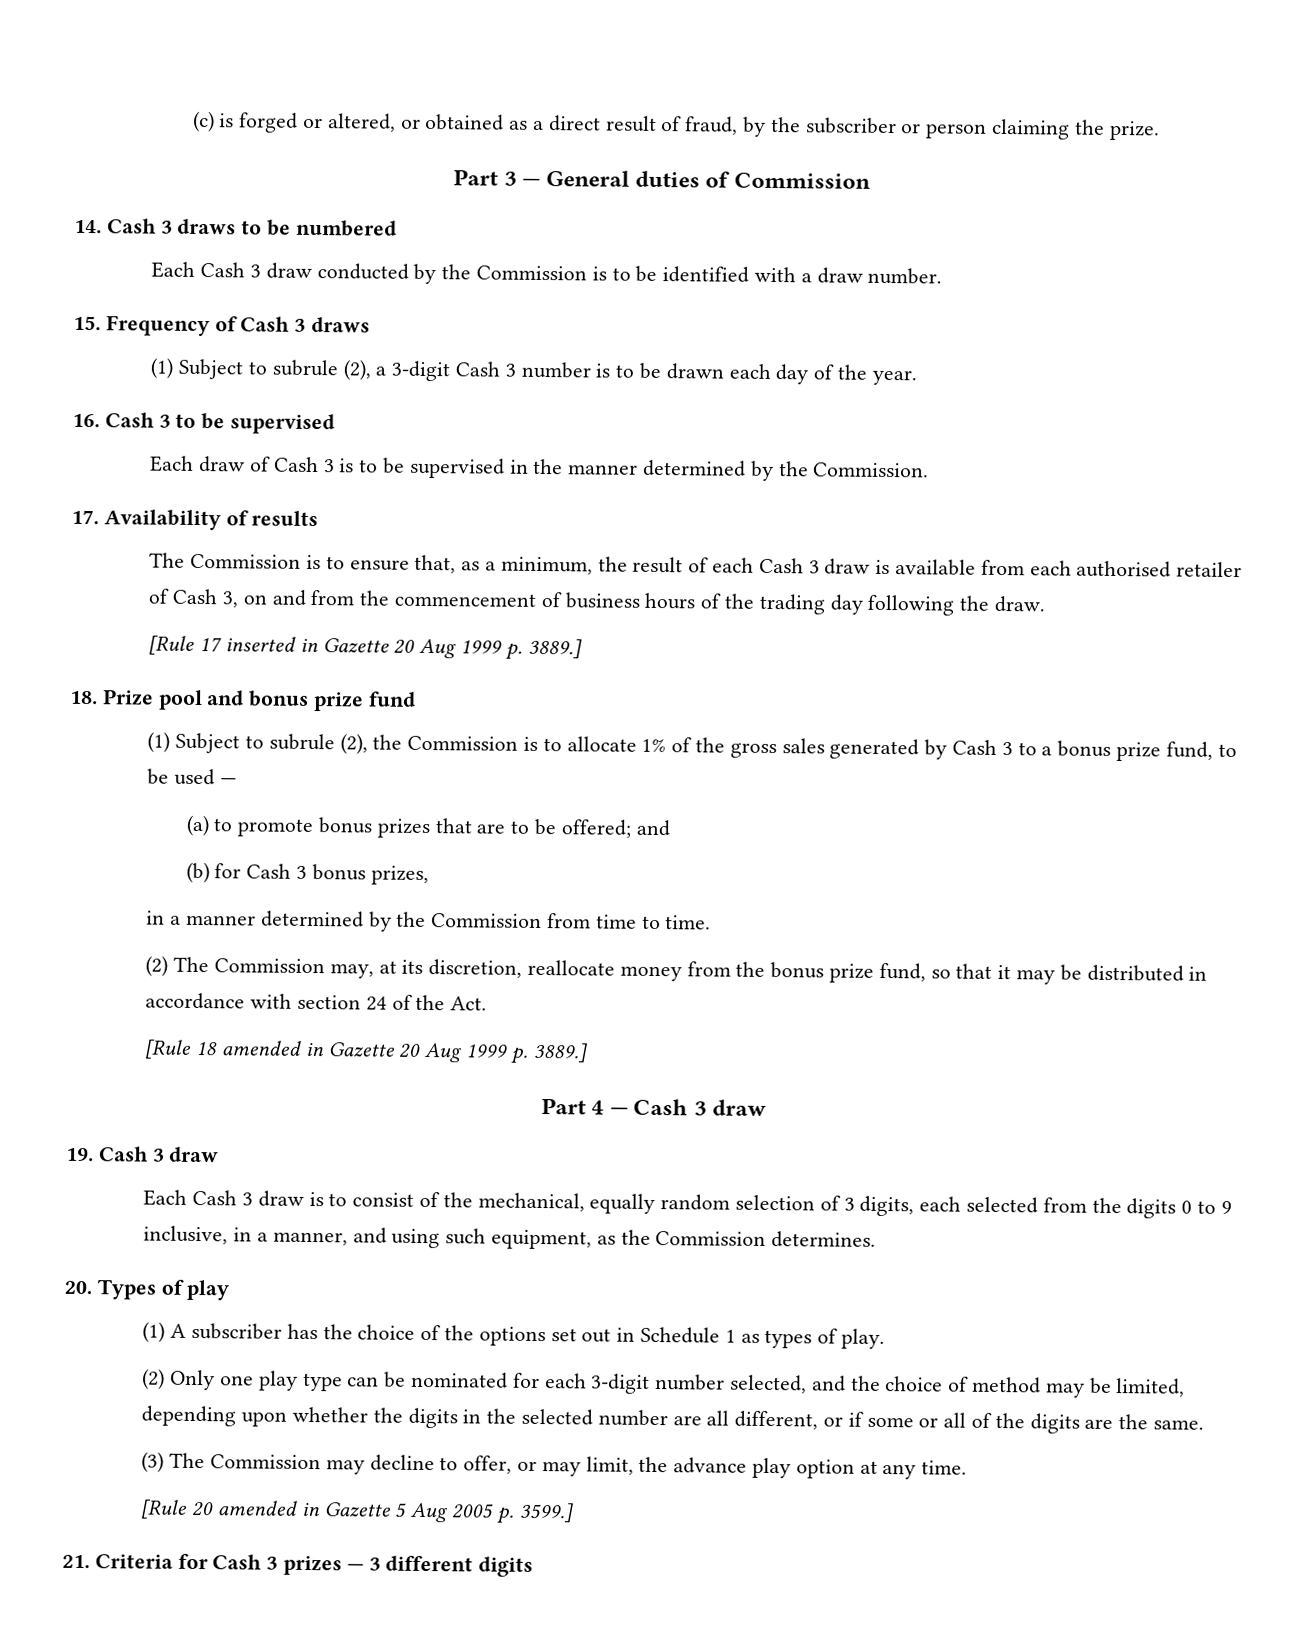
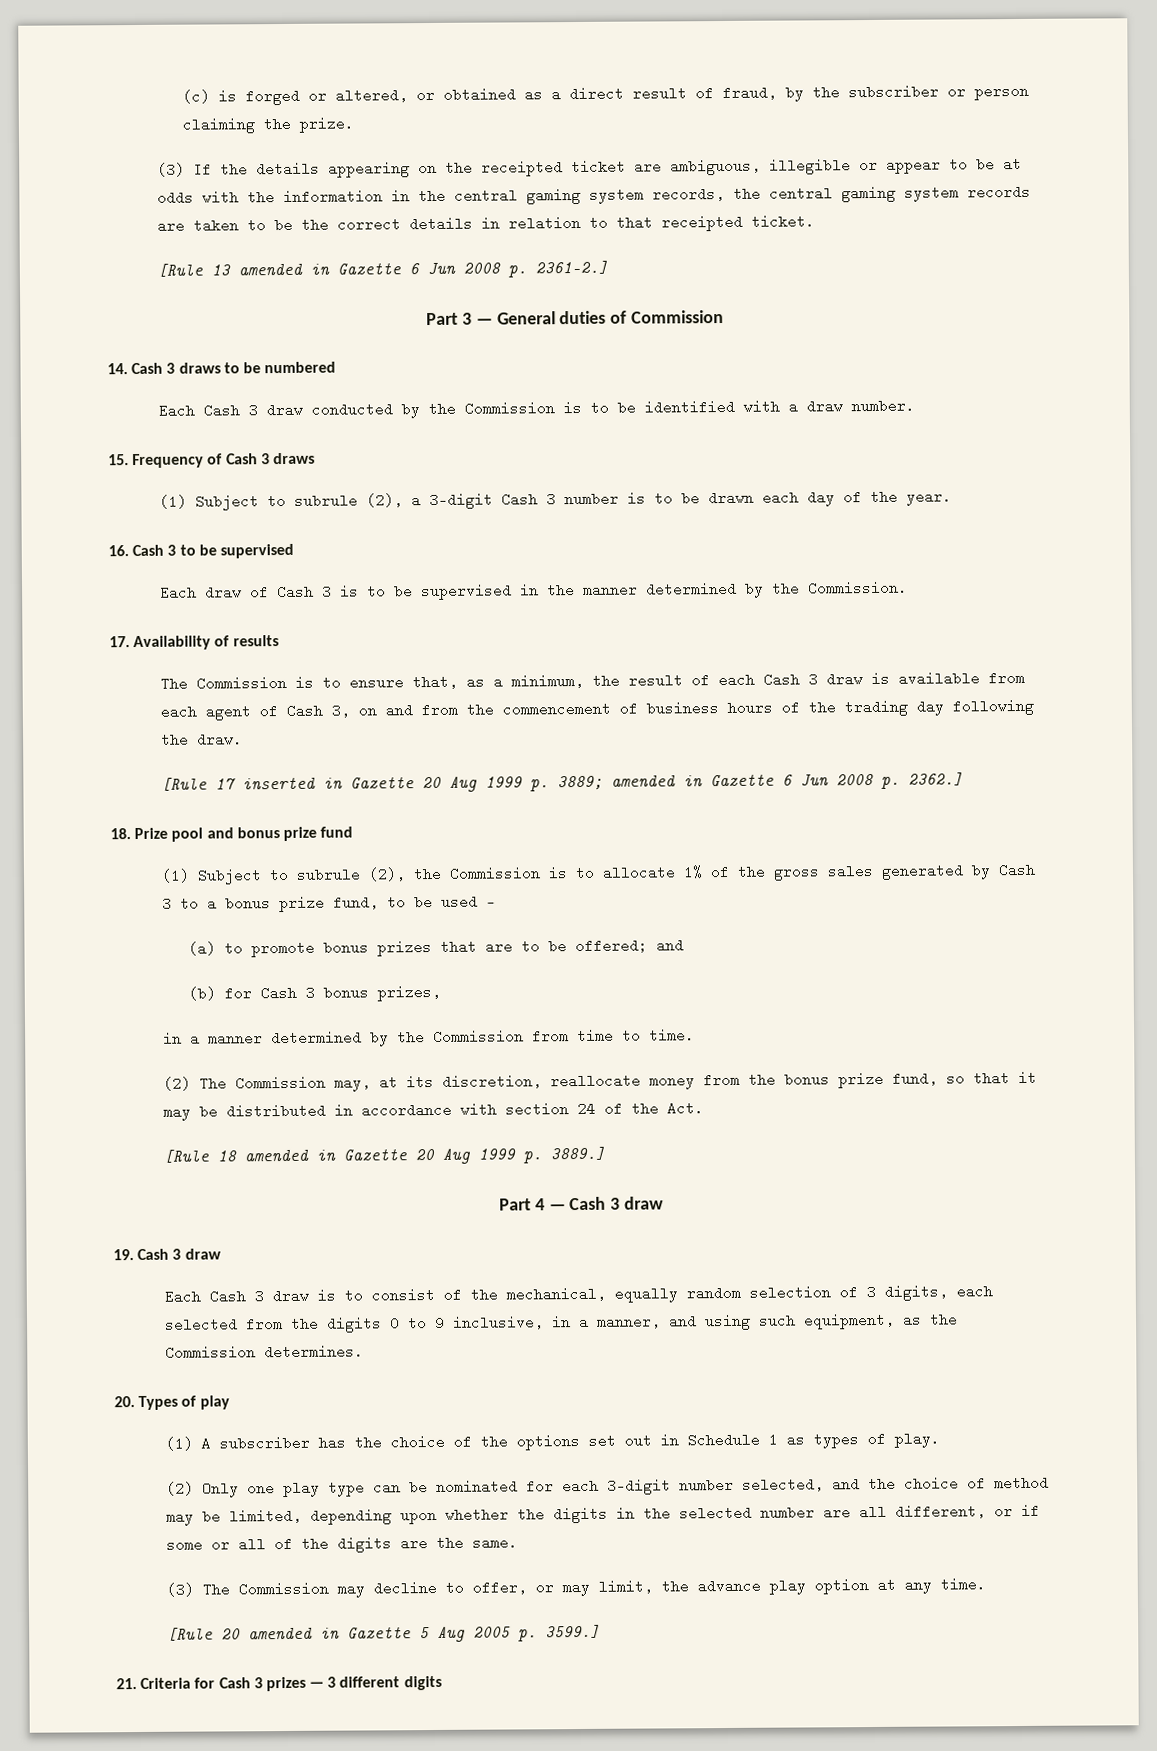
(1160, 130) none -> [157,156,1023,178] [157,184,1032,205] [157,214,816,233] [157,260,609,278] // (3) If the details appearing on the receipted ticket are ambiguous, illegible or appear to be at odds with the information in the central gaming system records, the central gaming system records are taken to be the correct details in relation to that receipted ticket. // [Rule 13 amended in Gazette 6 Jun 2008 p. 2361-2.]
[1076,560,1243,578] authorised retailer -> [205,704,252,721] agent
[527,638,582,659] 3889.] -> [557,772,964,791] 3889; amended in Gazette 6 Jun 2008 p. 2362.]

